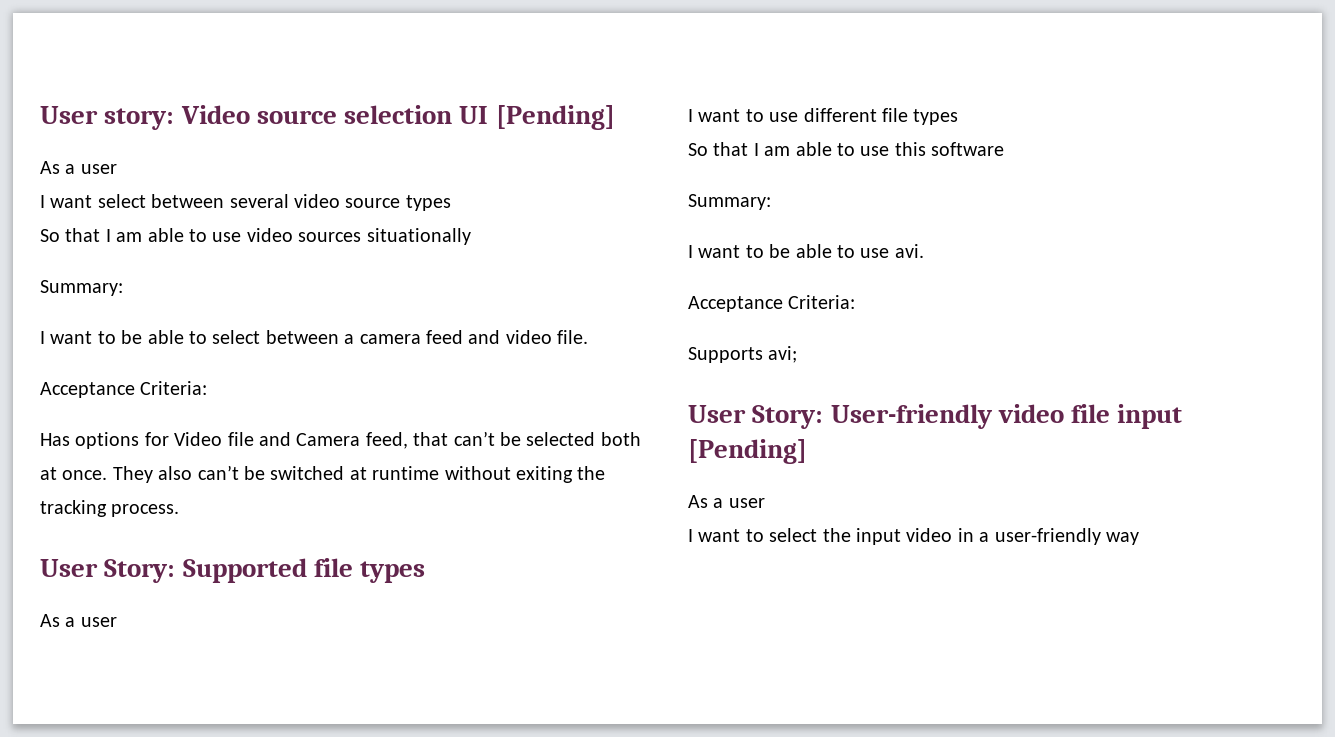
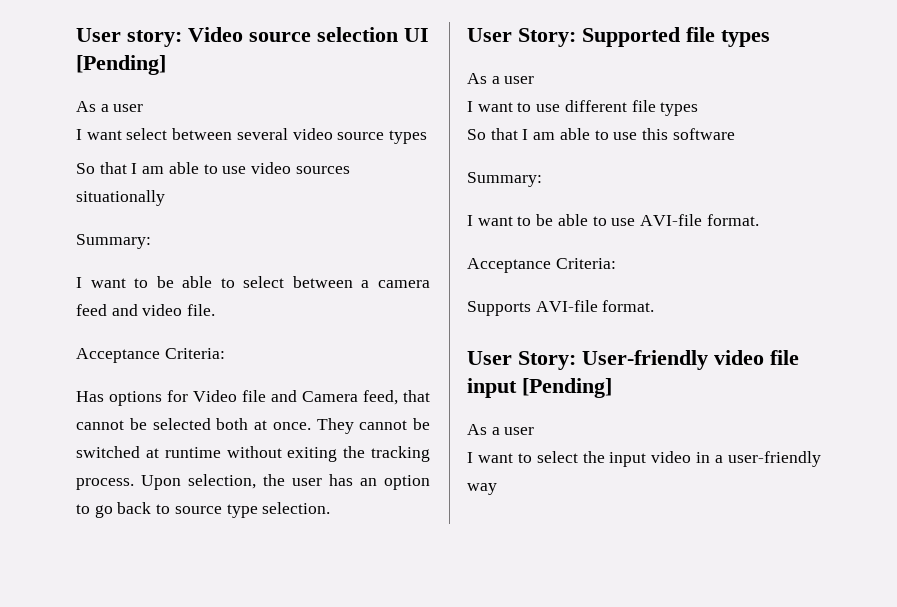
[453,431,495,446] can’t -> [76,420,124,430] cannot
[158,465,239,480] also can’t -> [359,420,408,430] cannot
(180, 510) none -> [141,474,430,490] [76,502,331,518] Upon selection, the user has an option to go back to source type selection.
[894,244,924,258] avi. -> [640,214,759,226] AVI-file format.
[768,346,798,363] avi; -> [535,300,655,312] AVI-file format.

